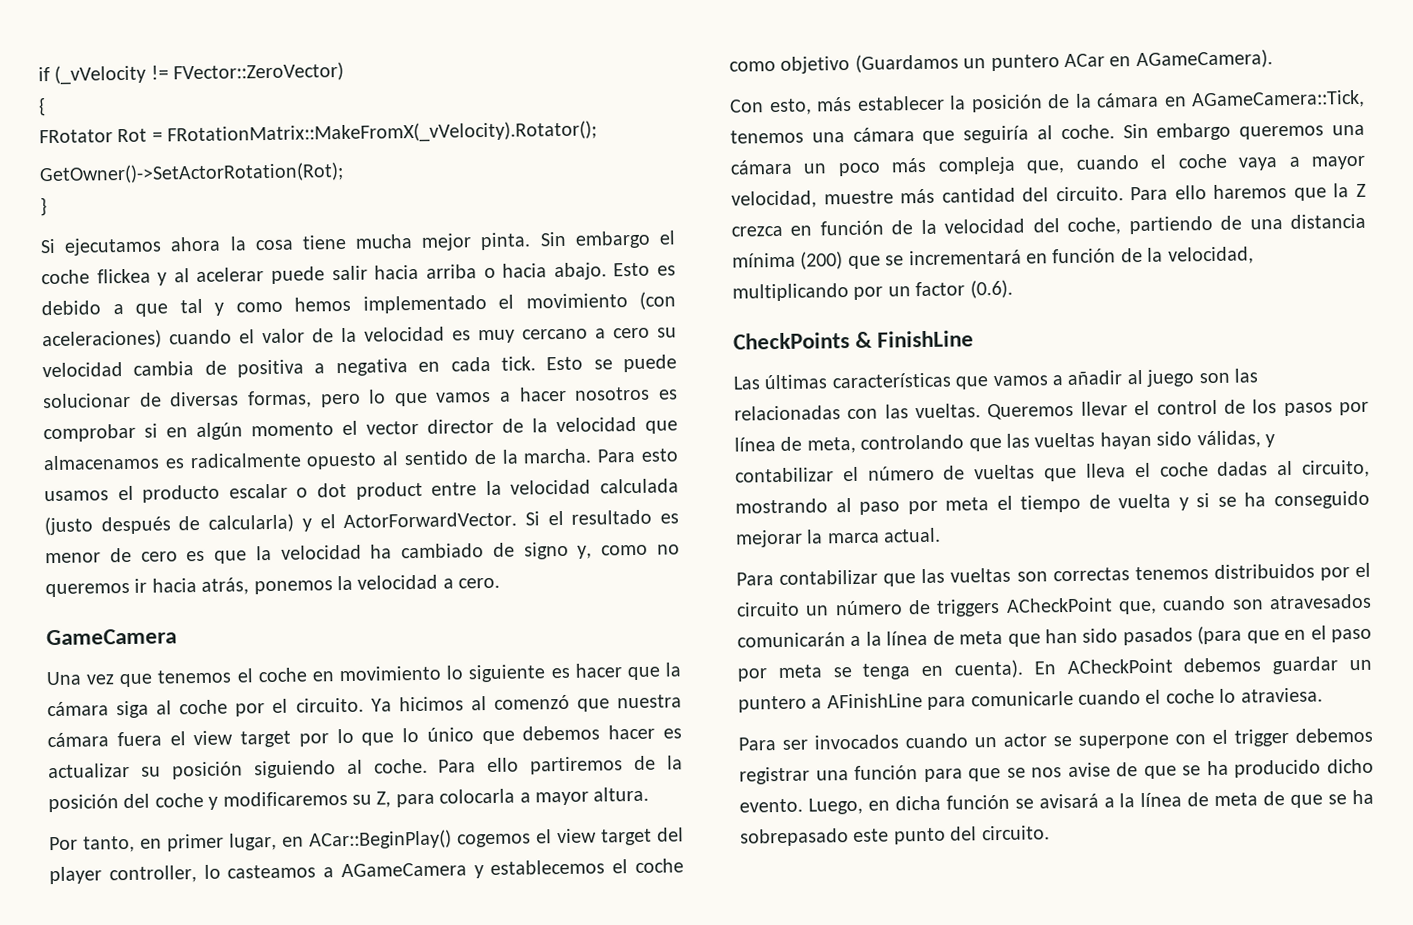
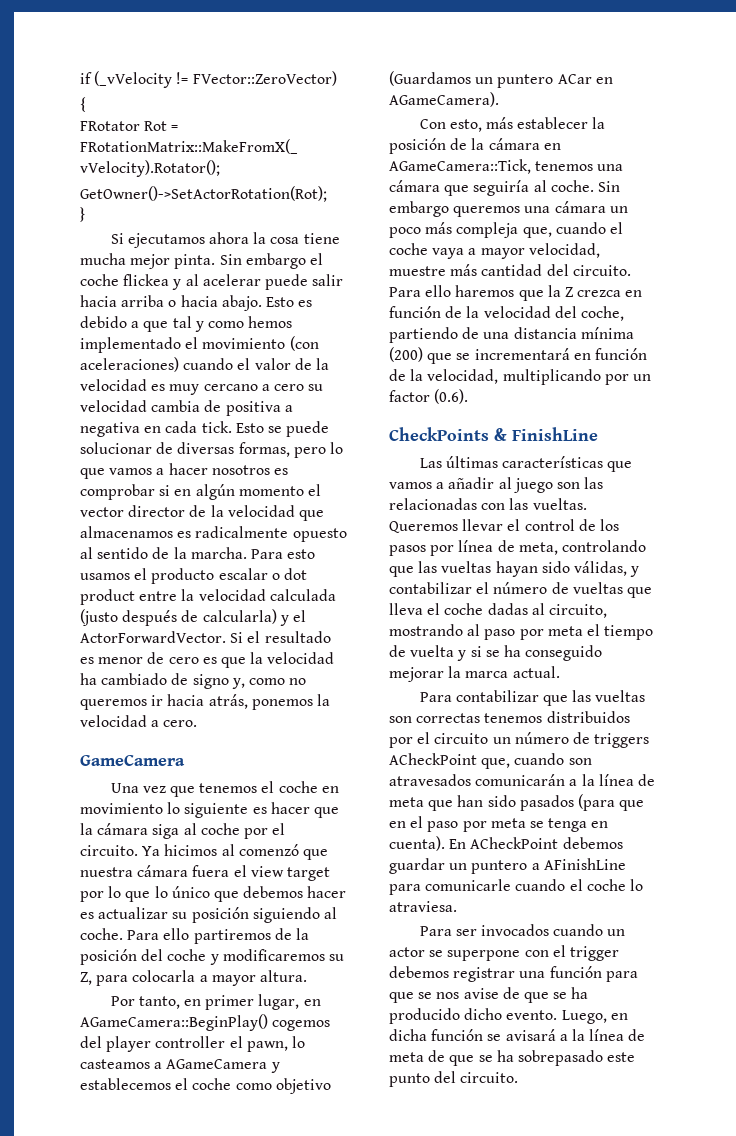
[309,827,684,850] [49,865,197,885] ACar::BeginPlay() cogemos el view target del player controller, -> [80,1014,331,1031] [80,1036,288,1052] AGameCamera::BeginPlay() cogemos del player controller el pawn,

